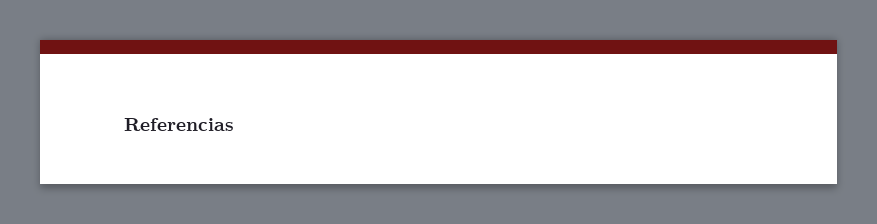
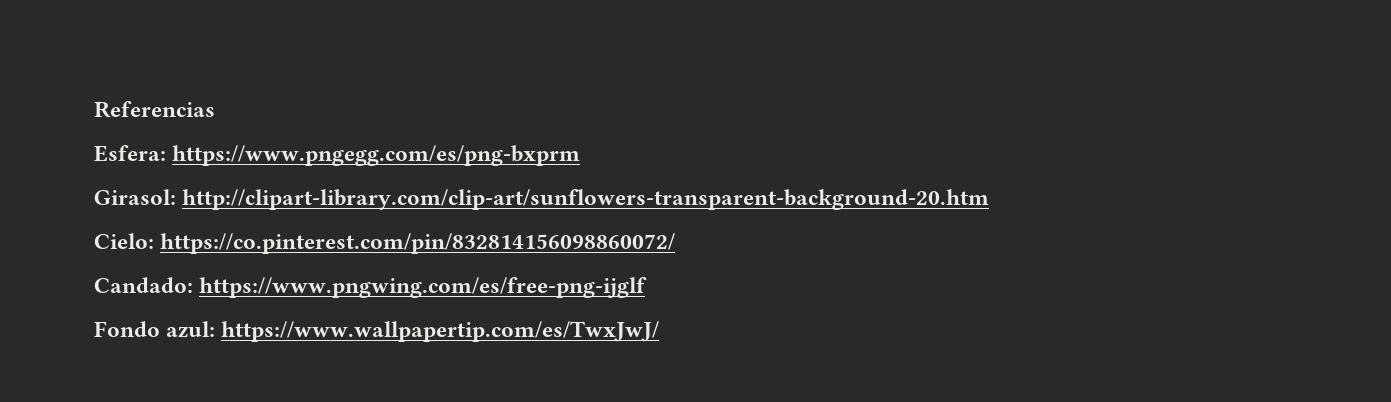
(234, 124) none -> [94,145,581,166] [94,189,990,210] [94,233,676,254] [94,277,648,298] [94,321,660,342] // Esfera: https://www.pngegg.com/es/png-bxprm // Girasol: http://clipart-library.com/clip-art/sunflowers-transparent-background-20.htm // Cielo: https://co.pinterest.com/pin/832814156098860072/ // Candado: https://www.pngwing.com/es/free-png-ijglf // Fondo azul: https://www.wallpapertip.com/es/TwxJwJ/

